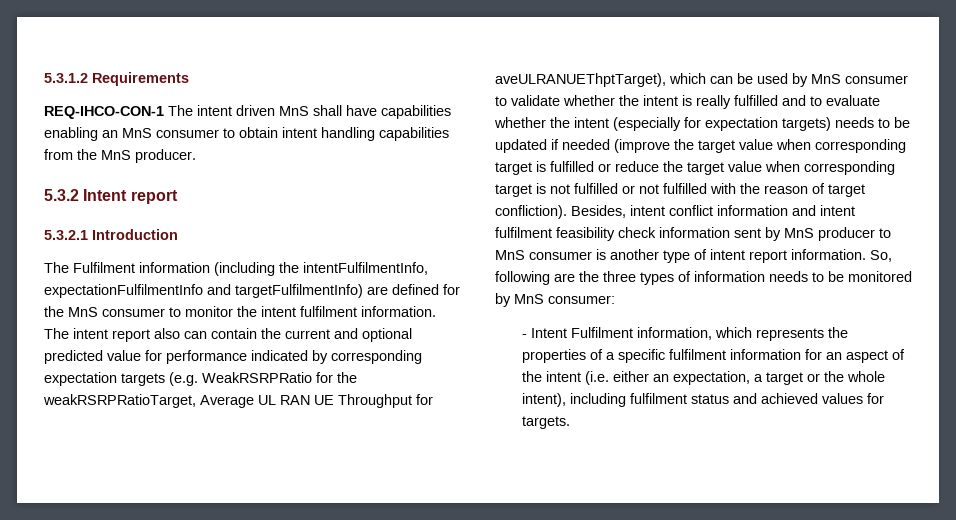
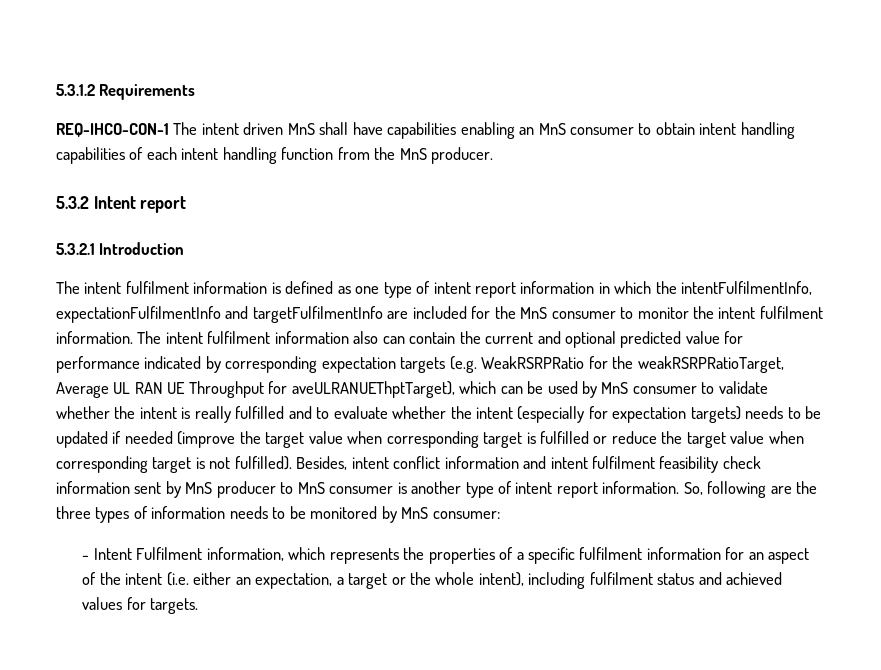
(449, 134) none -> [129,147,334,164] of each intent handling function
[73,262,275,276] Fulfilment information (including -> [84,281,652,298] intent fulfilment information is defined as one type of intent report information in which
[235,284,439,298] targetFulfilmentInfo) are defined -> [252,306,467,323] targetFulfilmentInfo are included
[112,329,150,342] report -> [207,331,349,344] fulfilment information
[574,183,865,197] [495,205,567,219] fulfilled or not fulfilled with the reason of target confliction). -> [234,456,292,470] fulfilled).

